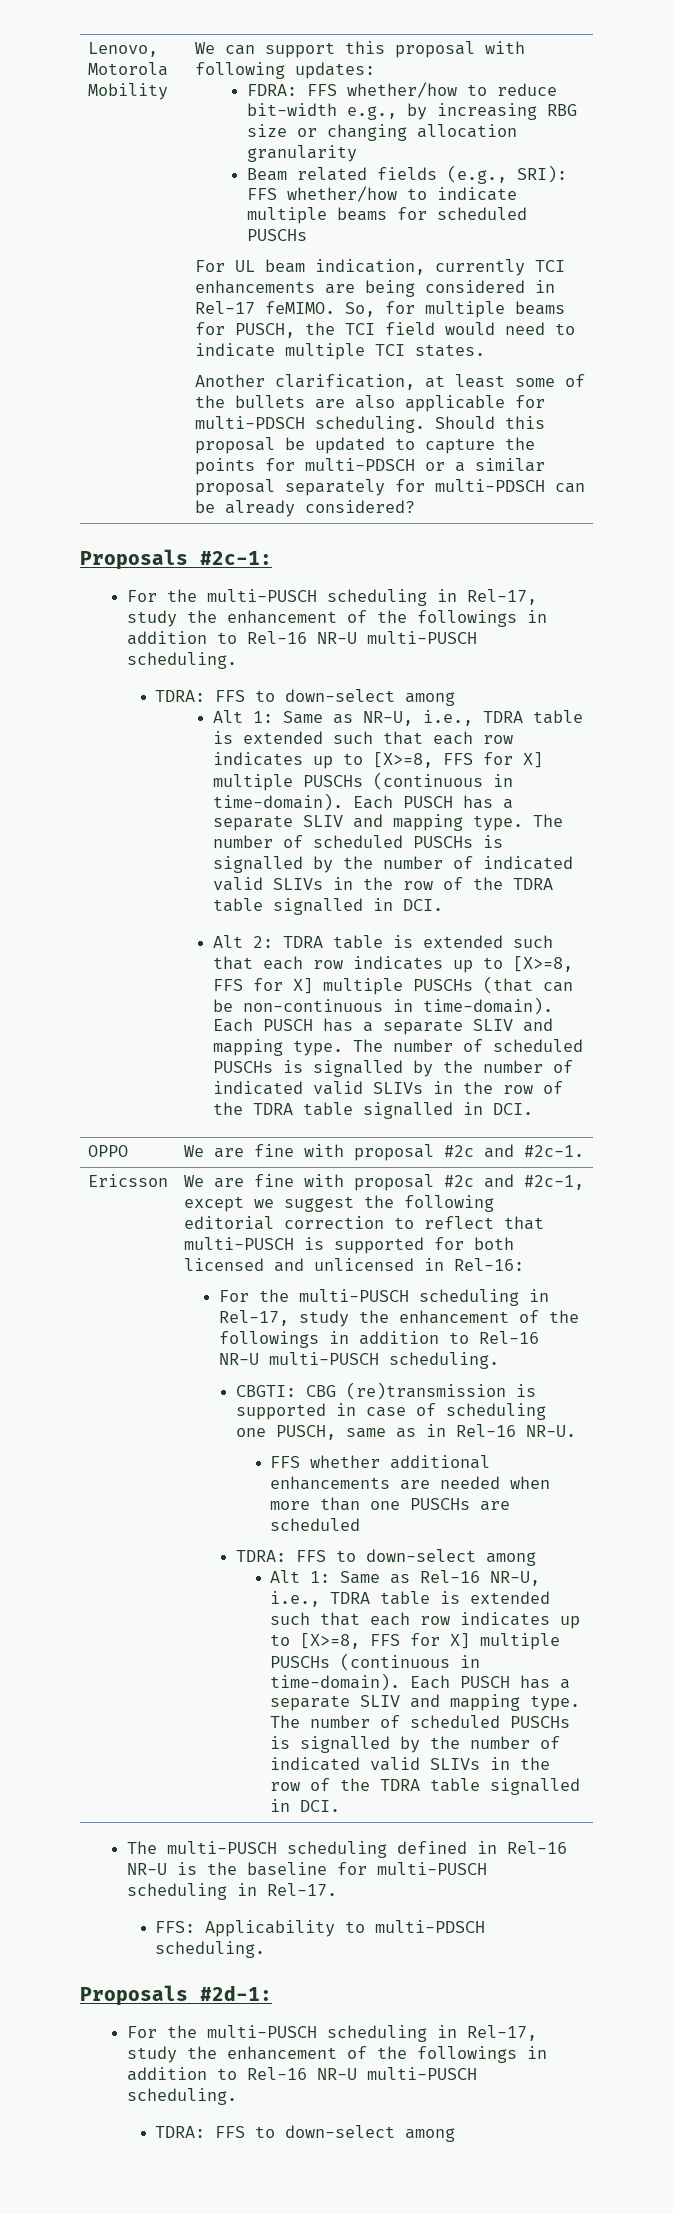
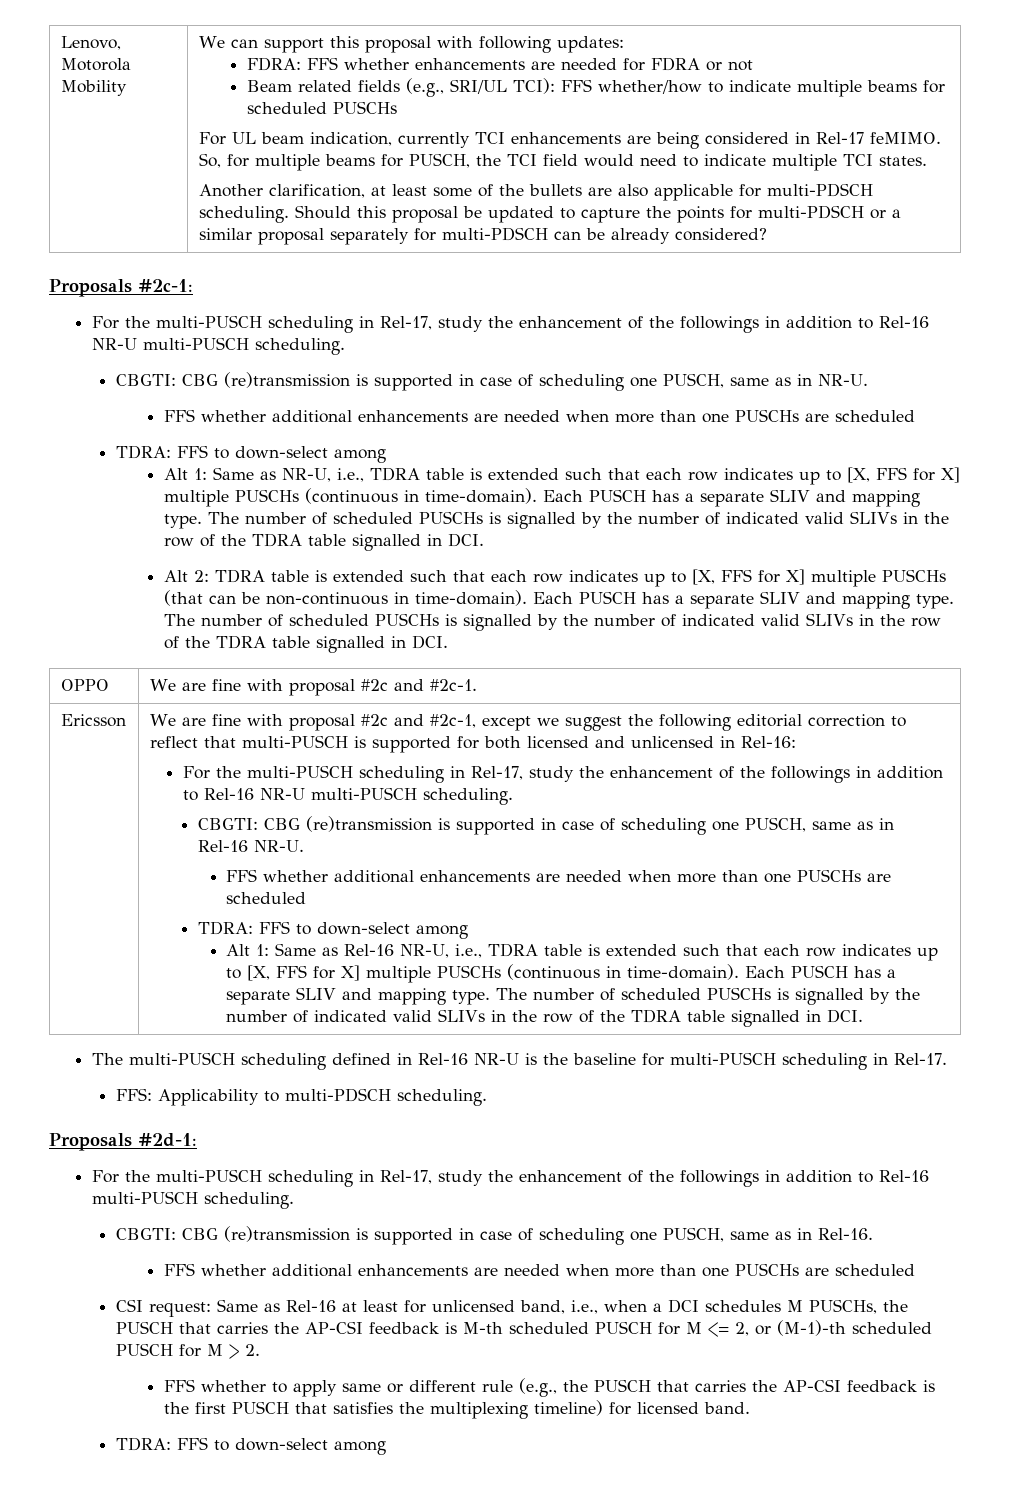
[347,82,558,98] [247,103,578,120] [247,124,518,141] [247,145,358,162] whether/how to reduce bit-width e.g., by increasing RBG size or changing allocation granularity -> [343,57,753,71] whether enhancements are needed for FDRA or not
[517,165,568,183] SRI): -> [449,78,555,94] SRI/UL TCI):
(237, 660) none -> [116,372,869,391] [164,409,916,423] // CBGTI: CBG (re)transmission is supported in case of scheduling one PUSCH, same as in NR-U. // FFS whether additional enhancements are needed when more than one PUSCHs are scheduled
[372,752,433,768] [X>=8, -> [847,467,871,483] [X,
[512,956,573,972] [X>=8, -> [692,569,716,585] [X,
[300,1633,361,1649] [X>=8, -> [247,965,271,981] [X,
[316,2067,477,2080] [126,2088,237,2105] NR-U multi-PUSCH scheduling. -> [92,1191,295,1209] [116,1226,874,1245] [164,1263,916,1277] [116,1299,909,1317] [116,1320,933,1337] [116,1343,261,1359] [164,1378,936,1397] [164,1400,751,1419] multi-PUSCH scheduling. // CBGTI: CBG (re)transmission is supported in case of scheduling one PUSCH, same as in Rel-16. // FFS whether additional enhancements are needed when more than one PUSCHs are scheduled // CSI request: Same as Rel-16 at least for unlicensed band, i.e., when a DCI schedules M PUSCHs, the PUSCH that carries the AP-CSI feedback is M-th scheduled PUSCH for M <= 2, or (M-1)-th scheduled PUSCH for M > 2. // FFS whether to apply same or different rule (e.g., the PUSCH that carries the AP-CSI feedback is the first PUSCH that satisfies the multiplexing timeline) for licensed band.

